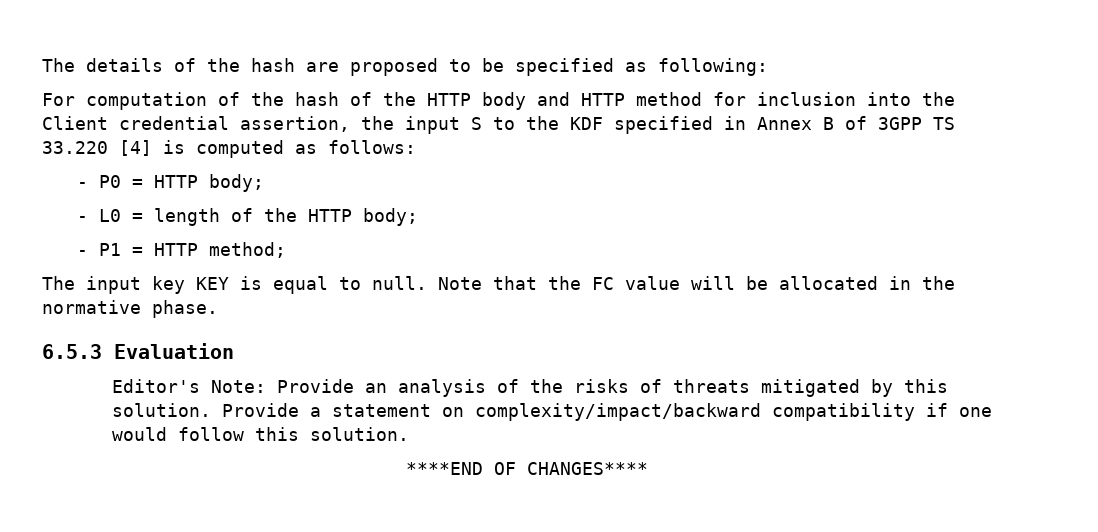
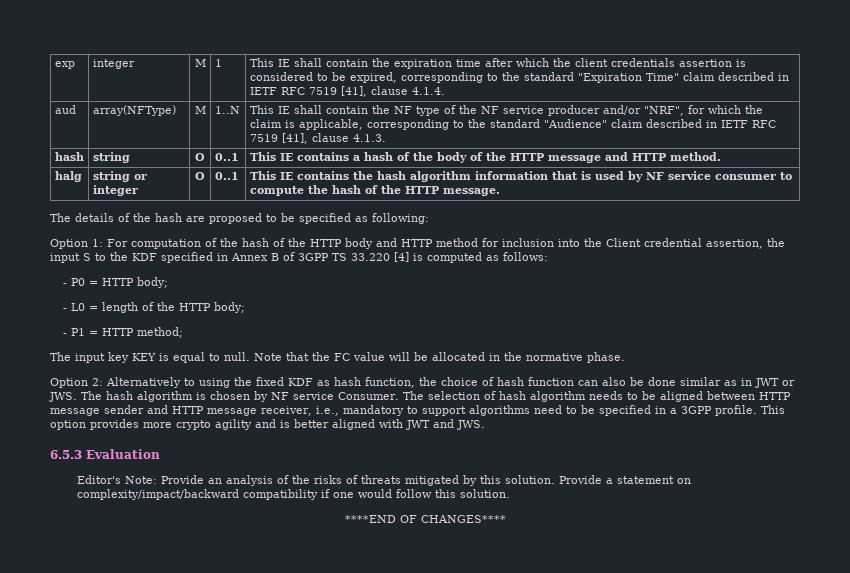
(42, 65) none -> [54,61,75,69] [92,59,135,69] [194,59,206,67] [214,59,222,67] [249,58,746,69] [249,72,789,83] [249,86,445,97] [54,105,76,114] [92,105,176,116] [194,106,206,114] [214,106,240,114] [249,105,763,116] [249,119,776,130] [249,133,386,144] [54,152,84,161] [92,152,130,163] [195,153,205,161] [214,153,239,161] [249,152,721,163] [54,171,82,182] [92,171,147,182] [92,185,138,196] [195,172,205,180] [214,172,239,180] [249,171,792,182] [249,185,500,196] exp | integer | M | 1 | This IE shall contain the expiration time after which the client credentials assertion is considered to be expired, corresponding to the standard "Expiration Time" claim described in IETF RFC 7519 [41], clause 4.1.4. // aud | array(NFType) | M | 1..N | This IE shall contain the NF type of the NF service producer and/or "NRF", for which the claim is applicable, corresponding to the standard "Audience" claim described in IETF RFC 7519 [41], clause 4.1.3. // hash | string | O | 0..1 | This IE contains a hash of the body of the HTTP message and HTTP method. // halg | string or integer | O | 0..1 | This IE contains the hash algorithm information that is used by NF service consumer to compute the hash of the HTTP message. //
(768, 67) none -> [50,239,103,249] Option 1:
(218, 309) none -> [50,377,795,388] [49,391,791,402] [50,405,785,416] [50,419,485,430] // Option 2: Alternatively to using the fixed KDF as hash function, the choice of hash function can also be done similar as in JWT or JWS. The hash algorithm is chosen by NF service Consumer. The selection of hash algorithm needs to be aligned between HTTP message sender and HTTP message receiver, i.e., mandatory to support algorithms need to be specified in a 3GPP profile. This option provides more crypto agility and is better aligned with JWT and JWS.

